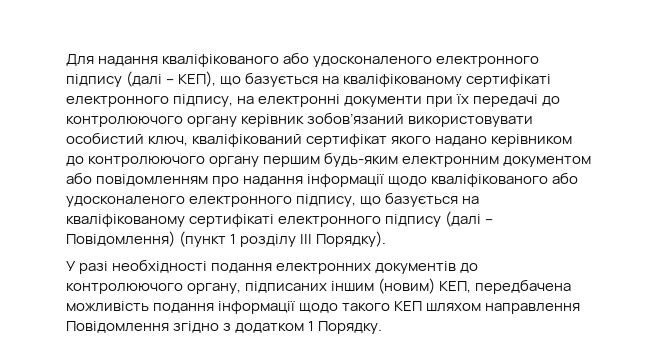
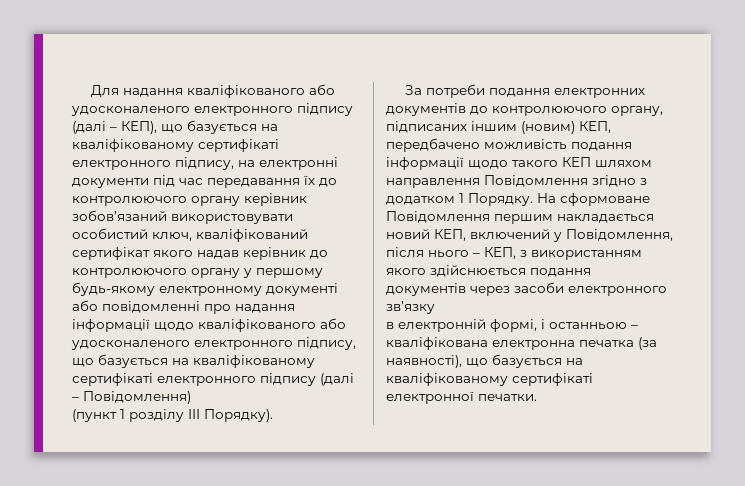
[426,94,539,107] при їх передачі -> [153,175,315,188] під час передавання їх
[435,134,573,147] [66,152,592,167] [66,172,209,186] надано керівником до контролюючого органу першим будь-яким електронним документом або повідомленням -> [197,247,328,260] [72,268,323,278] [72,282,338,296] [72,300,200,313] надав керівник до контролюючого органу у першому будь-якому електронному документі або повідомленні
(175, 239) none -> (191, 397) //
[66,259,208,274] У разі необхідності -> [405,84,486,98] За потреби
[475,279,572,294] передбачена -> [386,138,480,152] передбачено
(383, 327) none -> [537,193,650,206] [386,211,654,224] [386,229,673,242] [386,247,642,260] [386,265,591,277] [386,282,667,296] [386,301,435,314] [386,319,638,332] [386,337,657,350] [386,354,583,368] [386,373,593,386] [386,391,537,404] На сформоване Повідомлення першим накладається новий КЕП, включений у Повідомлення, після нього – КЕП, з використанням якого здійснюється подання документів через засоби електронного зв’язку // в електронній формі, і останньою – кваліфікована електронна печатка (за наявності), що базується на кваліфікованому сертифікаті електронної печатки.

